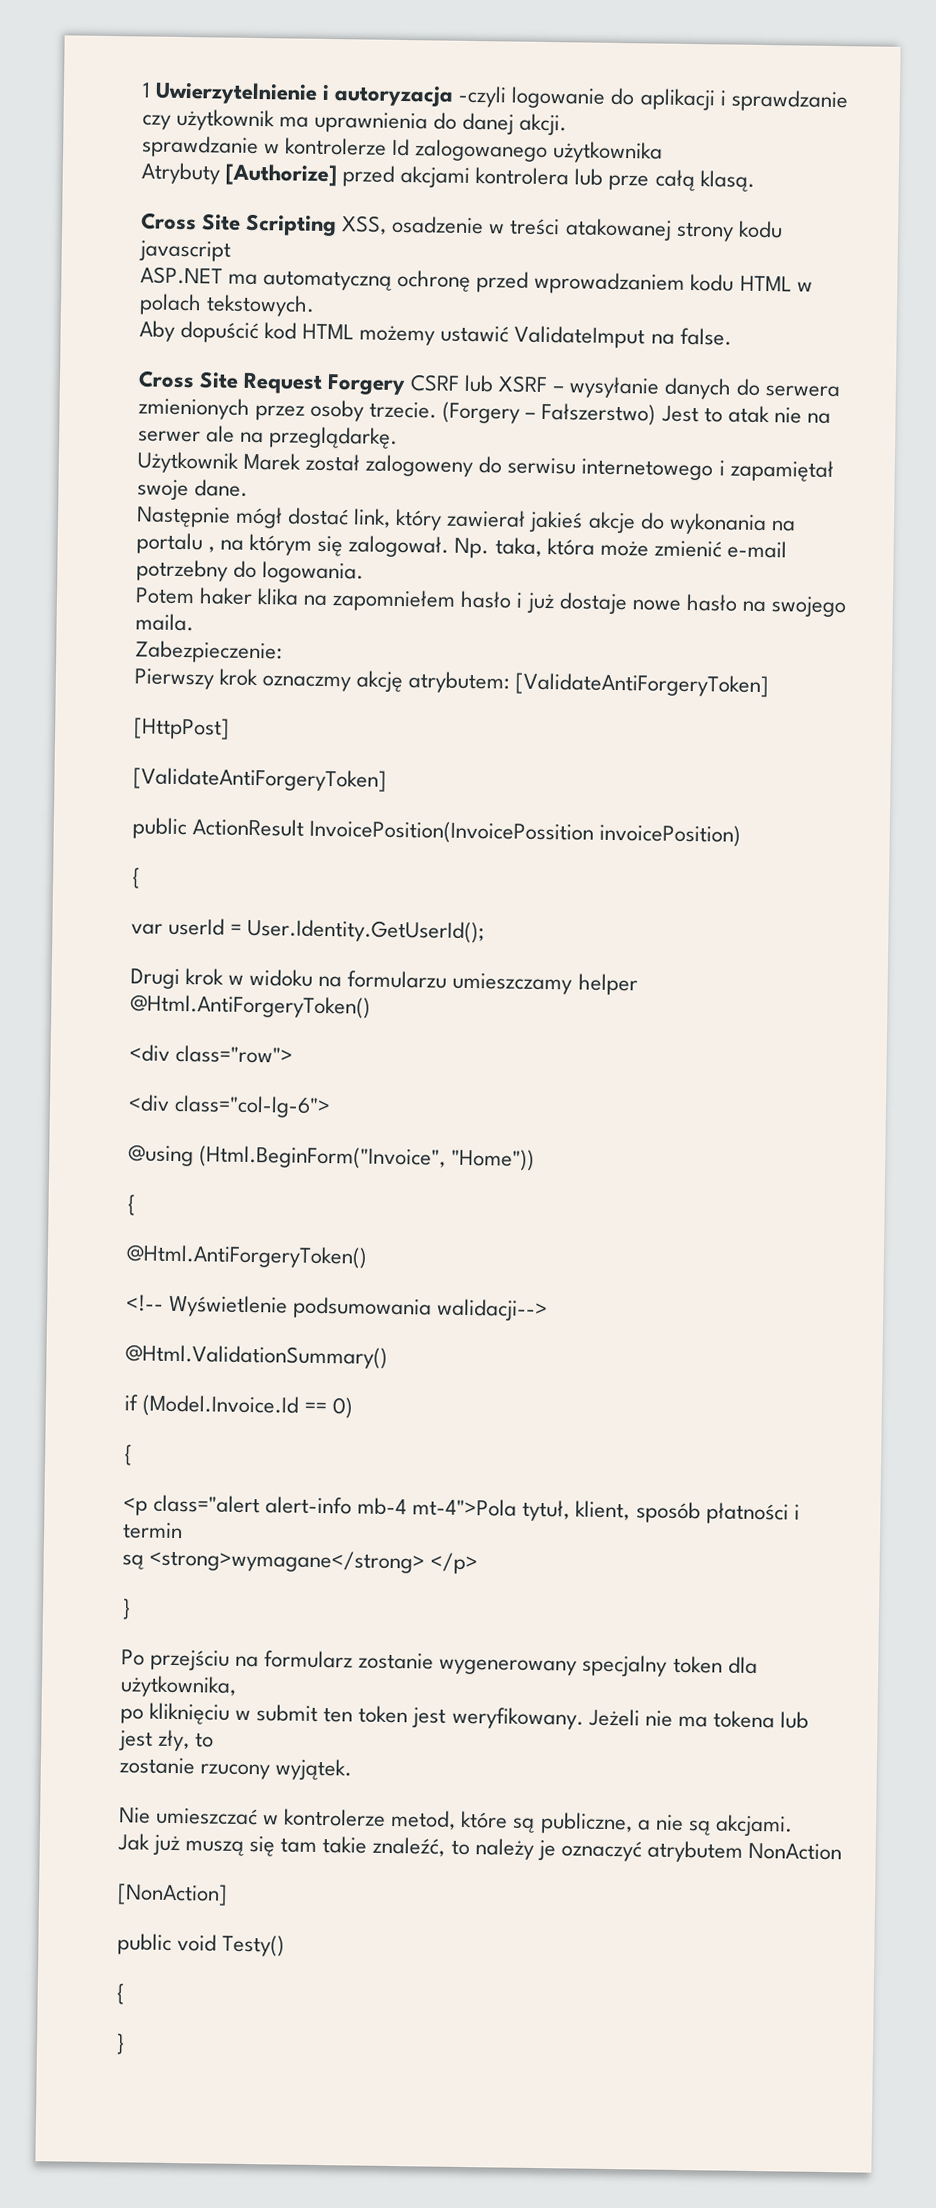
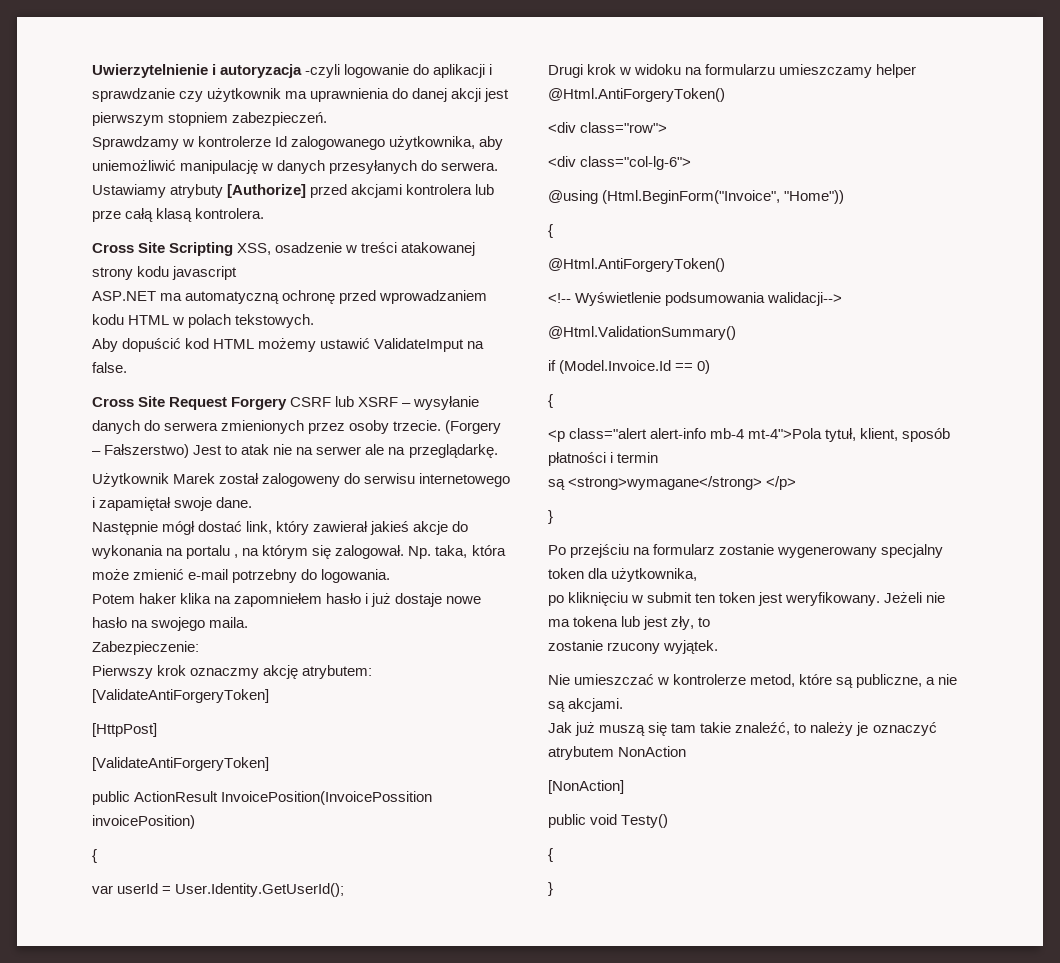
[142,82,151,98] 1 -> (92, 71) none
[519,113,568,136] [142,135,664,164] [141,162,220,185] akcji. // sprawdzanie w kontrolerze Id zalogowanego użytkownika // Atrybuty -> [451,88,510,102] [92,112,328,126] [92,136,504,150] [92,160,499,174] [92,184,224,198] akcji jest pierwszym stopniem zabezpieczeń. // Sprawdzamy w kontrolerze Id zalogowanego użytkownika, aby uniemożliwić manipulację w danych przesyłanych do serwera. Ustawiamy atrybuty
[699,170,755,192] klasą. -> [156,208,265,222] klasą kontrolera.

